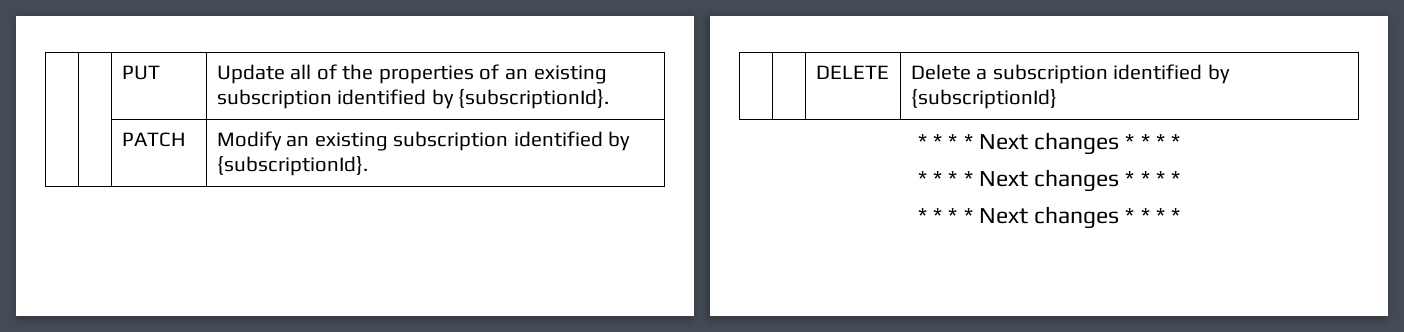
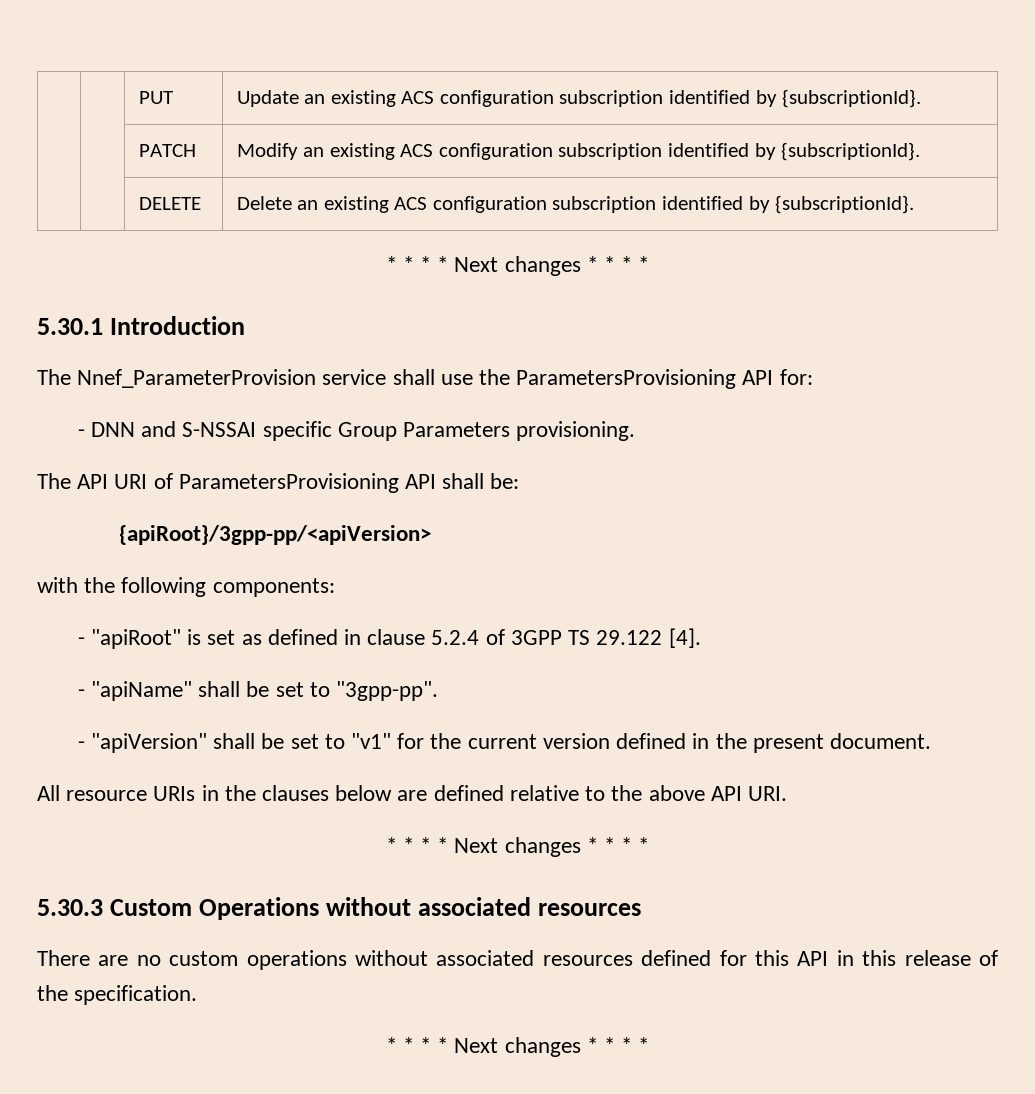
[290,64,607,84] all of the properties of an existing -> [304,90,554,107] an existing ACS configuration
(388, 141) none -> [400,143,553,160] ACS configuration
[976,64,1230,84] [910,88,1057,109] a subscription identified by {subscriptionId} -> [297,195,915,214] an existing ACS configuration subscription identified by {subscriptionId}.
(1180, 141) none -> [37,316,246,335] [37,369,813,389] [77,421,636,441] [37,473,520,493] [118,525,431,545] [37,577,335,597] [77,628,701,649] [77,681,439,701] [77,733,931,753] [37,785,787,801] // 5.30.1 Introduction // The Nnef_ParameterProvision service shall use the ParametersProvisioning API for: // - DNN and S-NSSAI specific Group Parameters provisioning. // The API URI of ParametersProvisioning API shall be: // {apiRoot}/3gpp-pp/<apiVersion> // with the following components: // - "apiRoot" is set as defined in clause 5.2.4 of 3GPP TS 29.122 [4]. // - "apiName" shall be set to "3gpp-pp". // - "apiVersion" shall be set to "v1" for the current version defined in the present document. // All resource URIs in the clauses below are defined relative to the above API URI.
(1180, 178) none -> [37,897,642,920] [37,950,998,970] [37,985,198,1005] // 5.30.3 Custom Operations without associated resources // There are no custom operations without associated resources defined for this API in this release of the specification.

